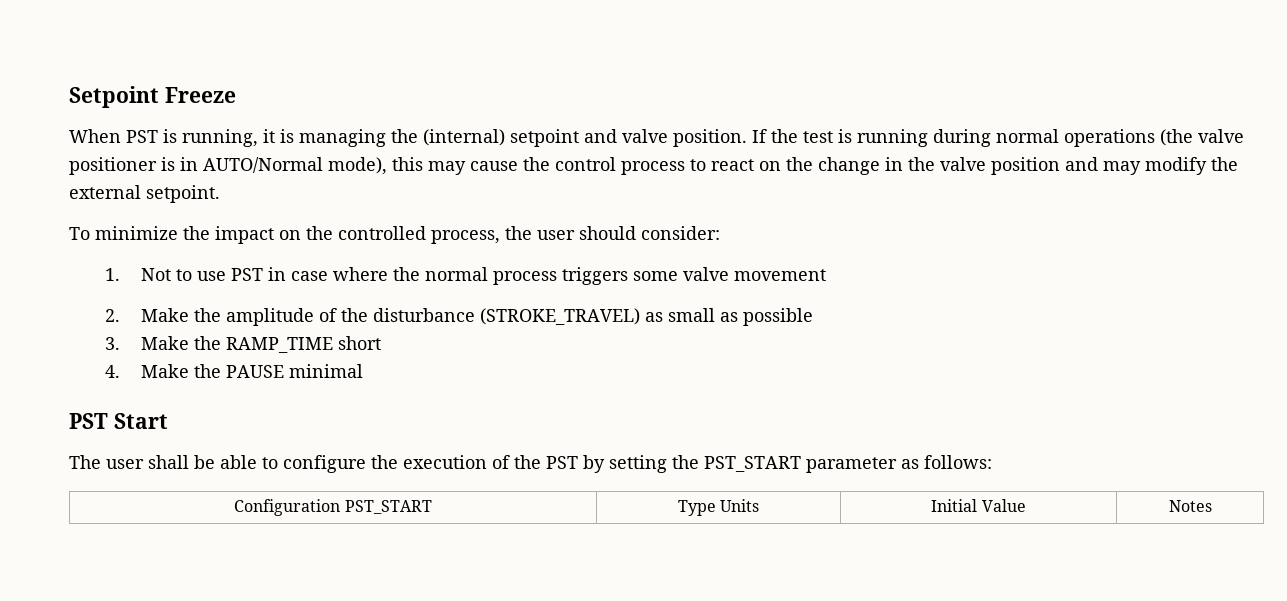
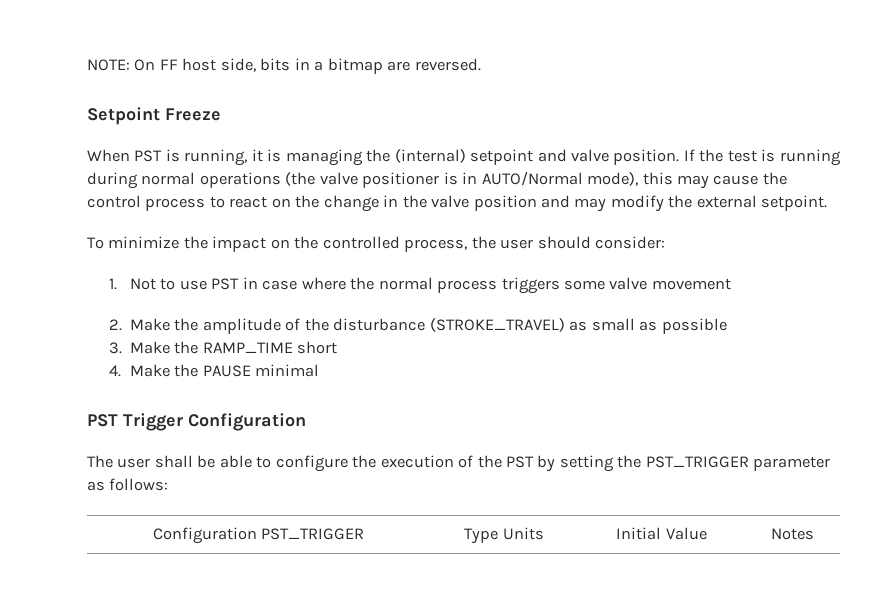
(69, 97) none -> [87,58,481,74] NOTE: On FF host side, bits in a bitmap are reversed. //
[113,413,168,429] Start -> [123,413,306,431] Trigger Configuration
[704,456,801,472] PST_START -> [645,456,749,468] PST_TRIGGER
[344,500,432,514] PST_START -> [261,528,365,540] PST_TRIGGER

